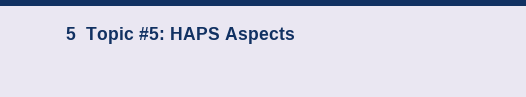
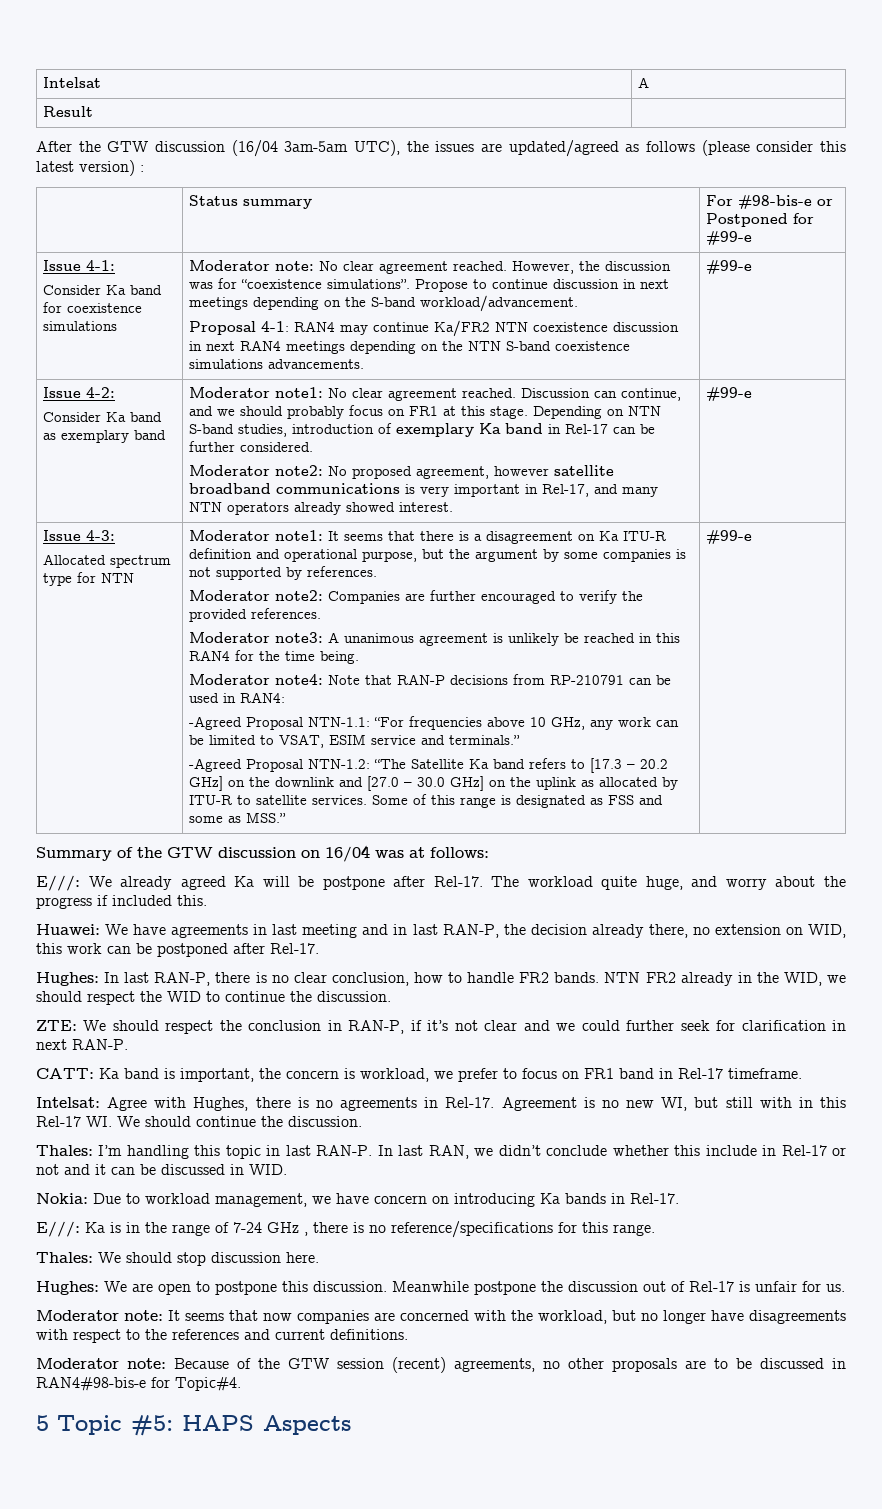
(66, 33) none -> [43,77,102,88] [638,77,650,88] [43,106,94,117] [36,140,846,157] [36,160,144,176] [189,195,313,209] [706,195,834,209] [706,213,815,227] [706,231,753,245] [43,260,116,271] [43,285,163,295] [43,302,143,313] [43,321,118,331] [189,260,672,274] [189,278,670,292] [189,295,579,312] [189,320,680,337] [189,340,631,354] [189,359,365,369] [706,260,753,274] [43,387,116,398] [43,412,163,422] [43,430,167,443] [189,387,682,401] [189,405,662,419] [189,423,656,437] [189,441,314,452] [189,465,615,479] [189,483,659,497] [189,502,454,515] [706,387,753,401] [43,530,116,541] [43,554,172,568] [43,572,135,586] [189,530,667,544] [189,548,687,562] [189,566,378,580] [189,590,644,604] [189,608,322,622] [189,632,681,646] [189,650,360,664] [189,674,672,685] [189,692,286,703] [189,716,680,730] [189,734,521,748] [189,758,669,773] [189,776,679,791] [189,794,664,808] [189,812,287,823] [706,530,753,544] [36,845,489,862] [36,875,846,891] [36,895,207,909] [36,924,846,938] [36,943,319,957] [36,972,847,986] [36,991,391,1005] [36,1020,847,1034] [36,1039,128,1050] [36,1068,802,1082] [36,1097,846,1111] [36,1116,362,1127] [36,1145,847,1159] [36,1164,287,1175] [36,1193,679,1207] [36,1221,655,1238] [36,1252,319,1266] [36,1281,845,1295] [36,1310,846,1324] [36,1329,408,1343] [36,1357,846,1373] [36,1377,241,1391] Intelsat | A // Result | // After the GTW discussion (16/04 3am-5am UTC), the issues are updated/agreed as follows (please consider this latest version) : // | Status summary | For #98-bis-e or Postponed for #99-e // Issue 4-1: // Consider Ka band for coexistence simulations | Moderator note: No clear agreement reached. However, the discussion was for “coexistence simulations”. Propose to continue discussion in next meetings depending on the S-band workload/advancement. // Proposal 4-1: RAN4 may continue Ka/FR2 NTN coexistence discussion in next RAN4 meetings depending on the NTN S-band coexistence simulations advancements. | #99-e // Issue 4-2: // Consider Ka band as exemplary band | Moderator note1: No clear agreement reached. Discussion can continue, and we should probably focus on FR1 at this stage. Depending on NTN S-band studies, introduction of exemplary Ka band in Rel-17 can be further considered. // Moderator note2: No proposed agreement, however satellite broadband communications is very important in Rel-17, and many NTN operators already showed interest. | #99-e // Issue 4-3: // Allocated spectrum type for NTN | Moderator note1: It seems that there is a disagreement on Ka ITU-R definition and operational purpose, but the argument by some companies is not supported by references. // Moderator note2: Companies are further encouraged to verify the provided references. // Moderator note3: A unanimous agreement is unlikely be reached in this RAN4 for the time being. // Moderator note4: Note that RAN-P decisions from RP-210791 can be used in RAN4: // -Agreed Proposal NTN-1.1: “For frequencies above 10 GHz, any work can be limited to VSAT, ESIM service and terminals.” // -Agreed Proposal NTN-1.2: “The Satellite Ka band refers to [17.3 – 20.2 GHz] on the downlink and [27.0 – 30.0 GHz] on the uplink as allocated by ITU-R to satellite services. Some of this range is designated as FSS and some as MSS.” | #99-e // Summary of the GTW discussion on 16/04 was at follows: // E///: We already agreed Ka will be postpone after Rel-17. The workload quite huge, and worry about the progress if included this. // Huawei: We have agreements in last meeting and in last RAN-P, the decision already there, no extension on WID, this work can be postponed after Rel-17. // Hughes: In last RAN-P, there is no clear conclusion, how to handle FR2 bands. NTN FR2 already in the WID, we should respect the WID to continue the discussion. // ZTE: We should respect the conclusion in RAN-P, if it’s not clear and we could further seek for clarification in next RAN-P. // CATT: Ka band is important, the concern is workload, we prefer to focus on FR1 band in Rel-17 timeframe. // Intelsat: Agree with Hughes, there is no agreements in Rel-17. Agreement is no new WI, but still with in this Rel-17 WI. We should continue the discussion. // Thales: I’m handling this topic in last RAN-P. In last RAN, we didn’t conclude whether this include in Rel-17 or not and it can be discussed in WID. // Nokia: Due to workload management, we have concern on introducing Ka bands in Rel-17. // E///: Ka is in the range of 7-24 GHz , there is no reference/specifications for this range. // Thales: We should stop discussion here. // Hughes: We are open to postpone this discussion. Meanwhile postpone the discussion out of Rel-17 is unfair for us. // Moderator note: It seems that now companies are concerned with the workload, but no longer have disagreements with respect to the references and current definitions. // Moderator note: Because of the GTW session (recent) agreements, no other proposals are to be discussed in RAN4#98-bis-e for Topic#4. //

